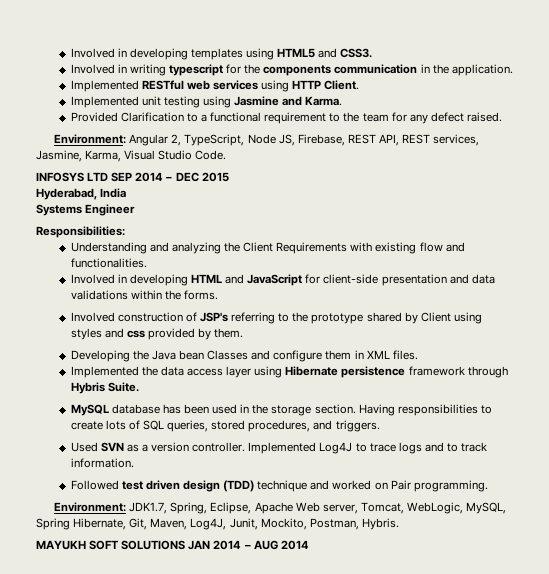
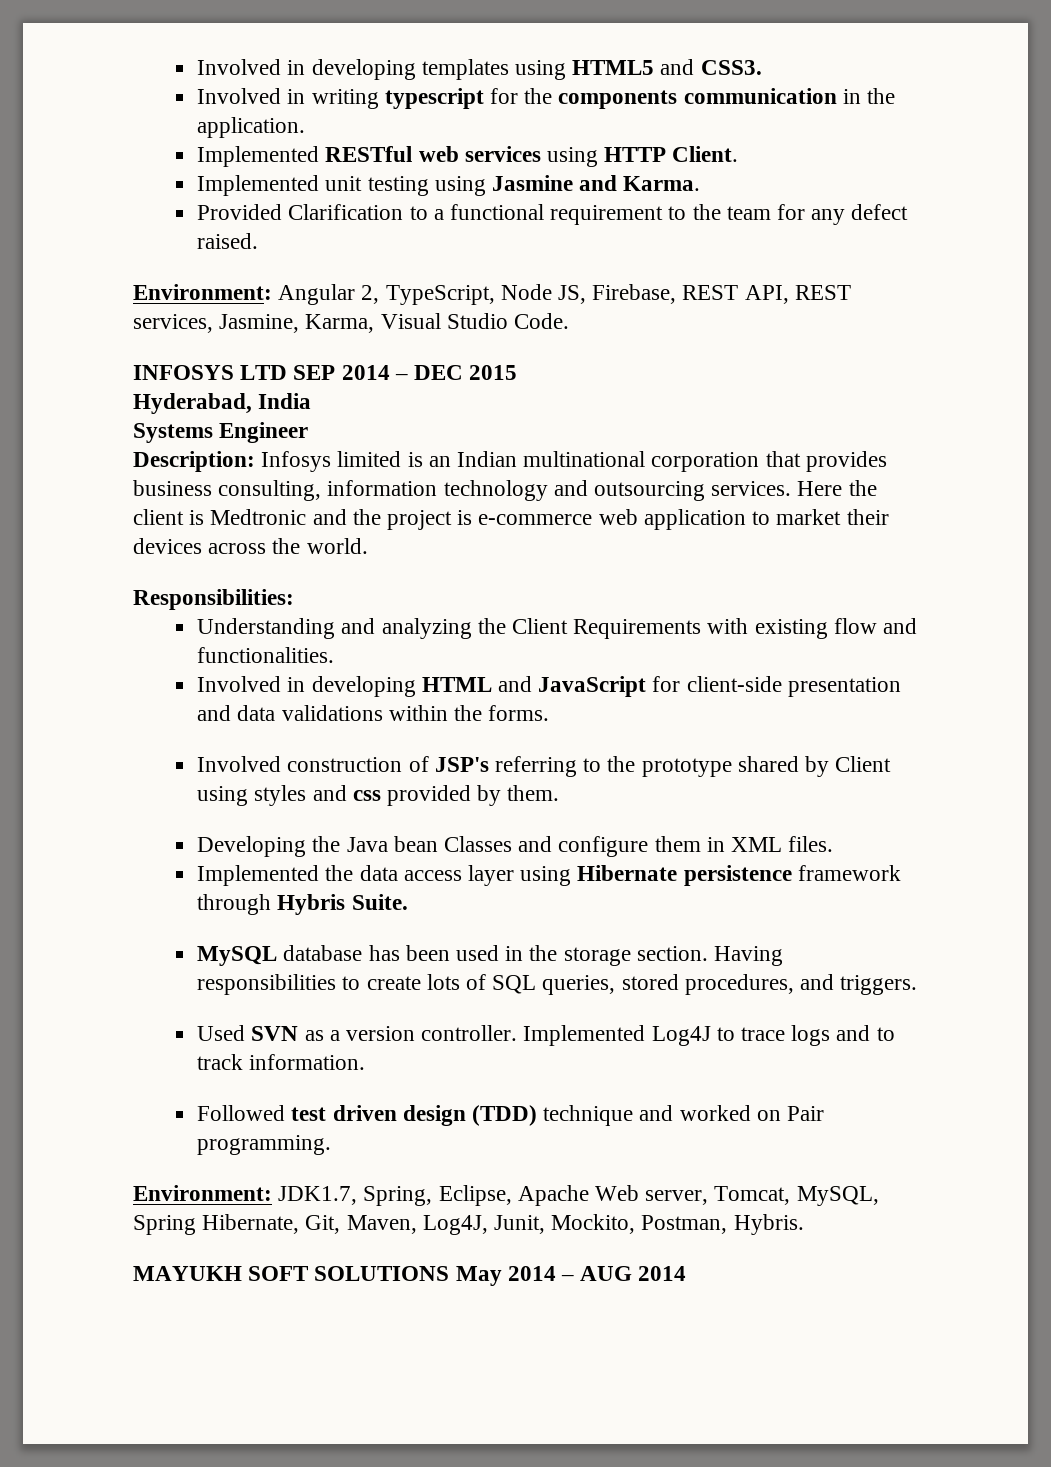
(136, 210) none -> [133,451,887,472] [133,480,877,501] [133,509,889,530] [133,538,368,554] // Description: Infosys limited is an Indian multinational corporation that provides business consulting, information technology and outsourcing services. Here the client is Medtronic and the project is e-commerce web application to market their devices across the world.
[406,502,463,514] WebLogic, -> (791, 1195) none
[188,540,211,550] JAN -> [455,1266,502,1286] May

